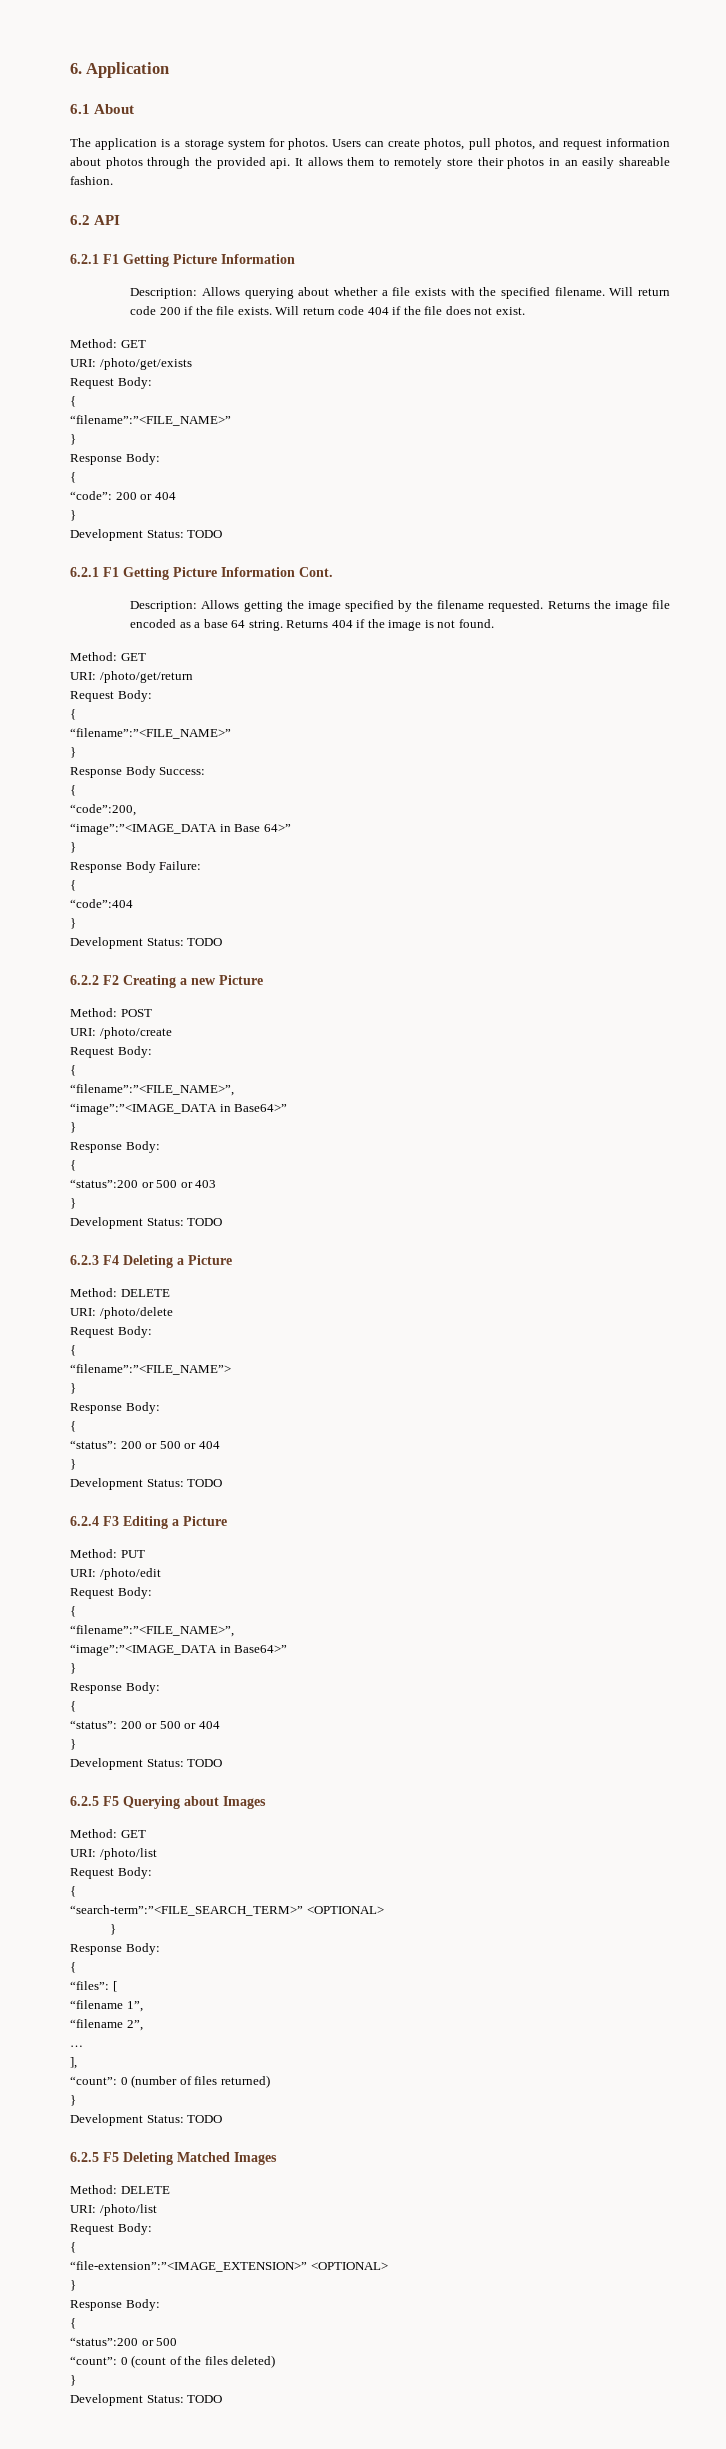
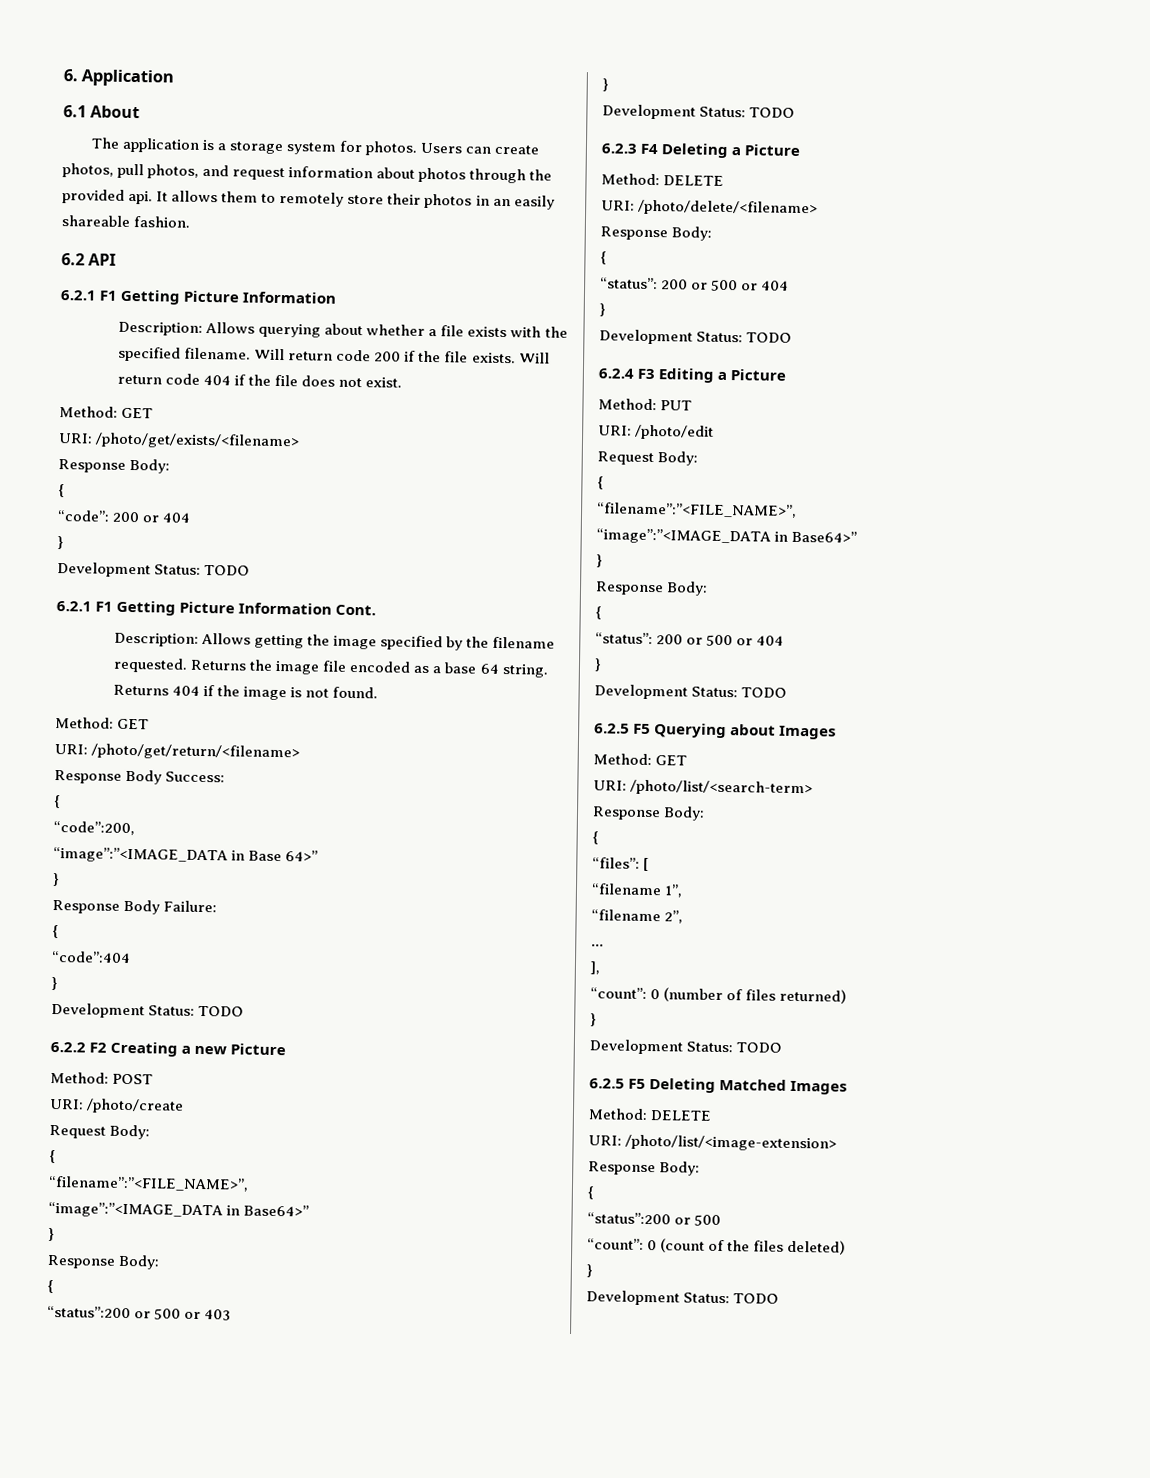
[99,358,192,370] [70,377,152,389] [70,396,76,407] [70,415,231,426] [70,434,76,445] /photo/get/exists // Request Body: // { // “filename”:”<FILE_NAME>” // } -> [95,432,301,450] /photo/get/exists/<filename>
[99,671,193,683] [70,690,152,702] [70,709,76,720] [70,728,231,739] [70,747,76,758] /photo/get/return // Request Body: // { // “filename”:”<FILE_NAME>” // } -> [91,743,301,761] /photo/get/return/<filename>
[99,1307,173,1319] [70,1326,152,1338] [70,1345,76,1356] [70,1364,231,1375] [70,1383,76,1394] /photo/delete // Request Body: // { // “filename”:”<FILE_NAME”> // } -> [638,199,819,217] /photo/delete/<filename>
[99,1848,157,1860] [70,1867,152,1879] [70,1886,76,1897] [70,1905,384,1916] [110,1924,117,1935] /photo/list // Request Body: // { // “search-term”:”<FILE_SEARCH_TERM>” <OPTIONAL> // } -> [630,779,814,797] /photo/list/<search-term>
[99,2204,157,2216] [70,2223,152,2235] [70,2242,76,2253] [70,2261,388,2272] [70,2280,76,2291] /photo/list // Request Body: // { // “file-extension”:”<IMAGE_EXTENSION>” <OPTIONAL> // } -> [625,1134,838,1152] /photo/list/<image-extension>

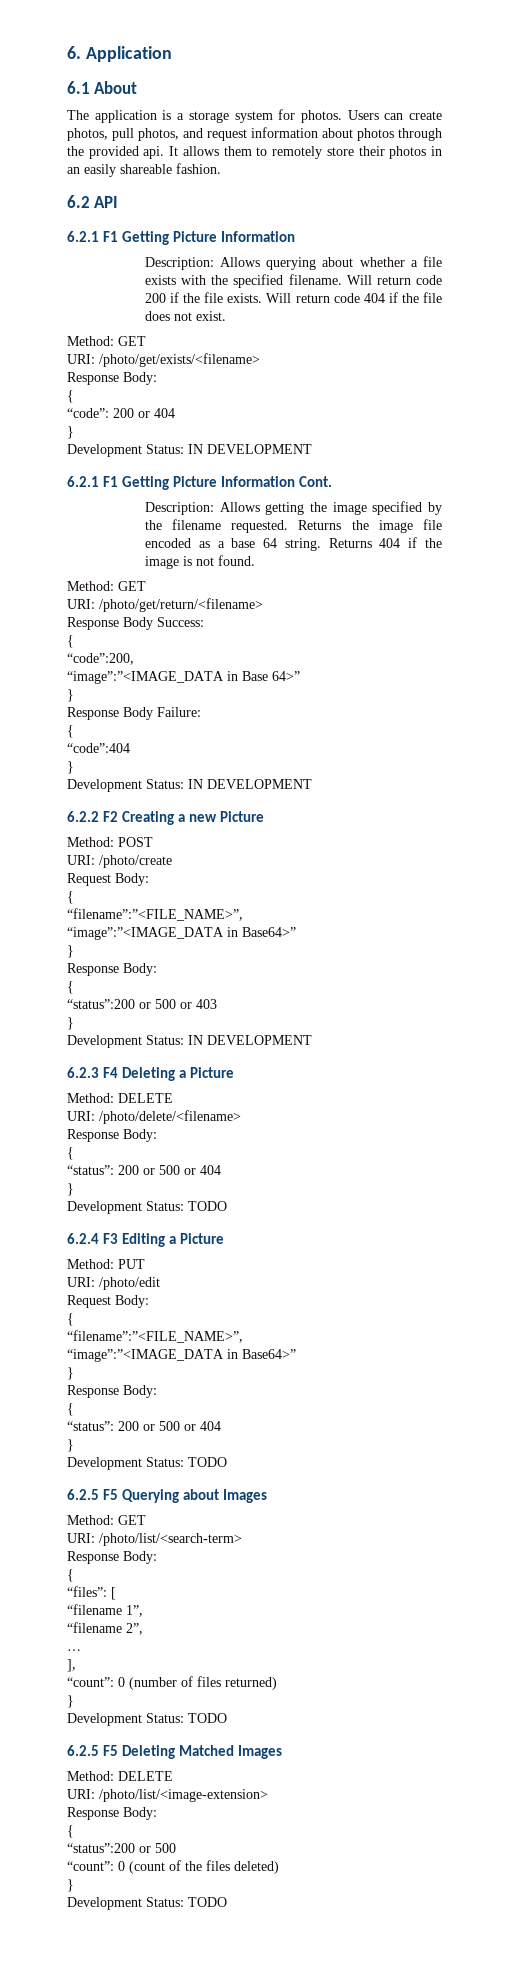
[204,565,251,576] TODO -> [188,444,312,454] IN DEVELOPMENT
[198,1005,245,1017] TODO -> [188,779,312,789] IN DEVELOPMENT
[749,107,796,118] TODO -> [188,1035,312,1045] IN DEVELOPMENT

